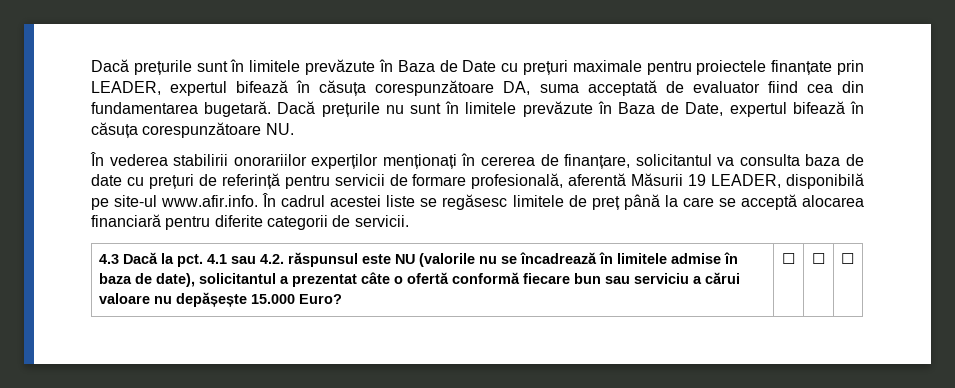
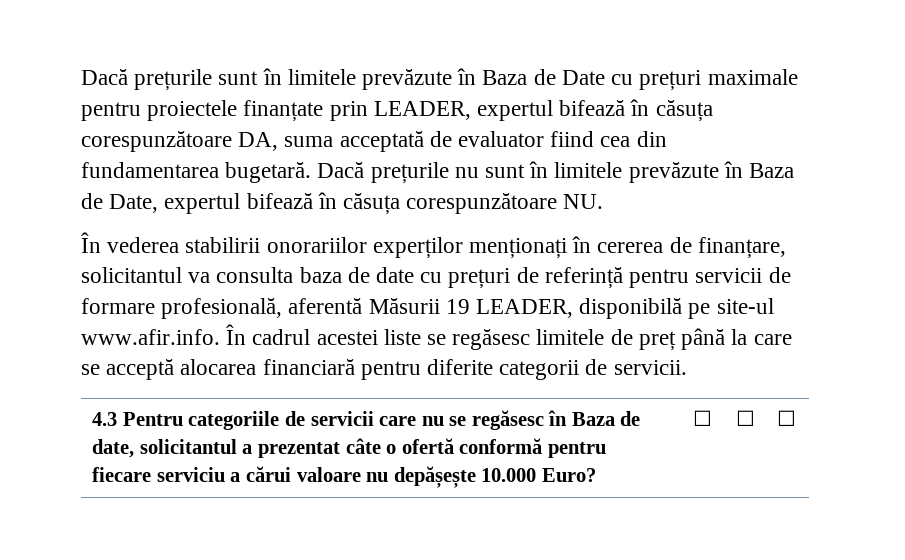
[122,252,738,267] [98,273,195,287] Dacă la pct. 4.1 sau 4.2. răspunsul este NU (valorile nu se încadrează în limitele admise în baza de date), -> [122,410,641,430] [92,439,135,458] Pentru categoriile de servicii care nu se regăsesc în Baza de date,
[522,273,630,284] fiecare bun sau -> [547,442,606,458] [92,467,152,482] pentru fiecare
[250,294,295,304] 15.000 -> [481,468,537,482] 10.000

